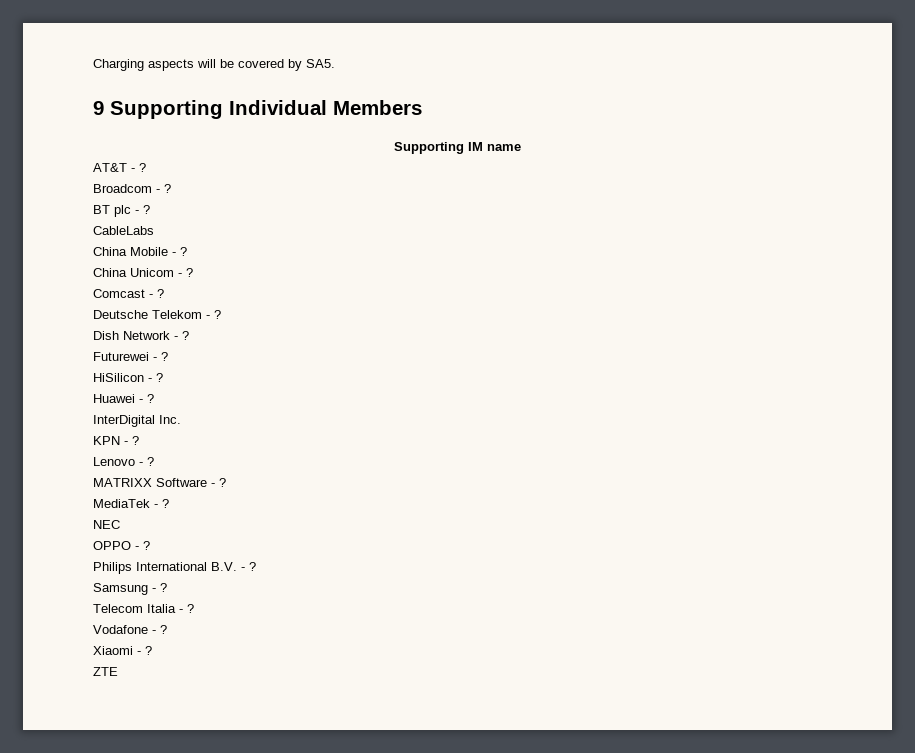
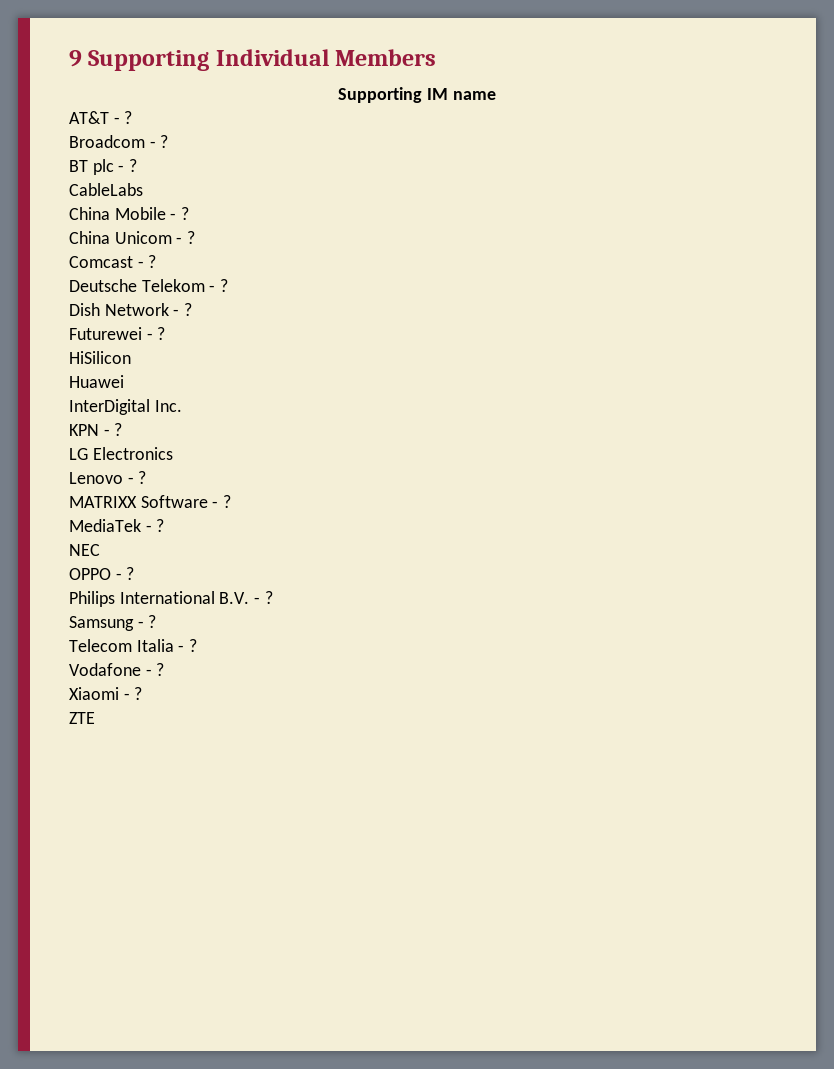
[93,59,335,71] Charging aspects will be covered by SA5. // -> (69, 58) none
[148,373,163,382] - ? -> (131, 357) none
[139,394,154,403] - ? -> (124, 381) none
(139, 440) none -> [69,447,173,460] // LG Electronics

